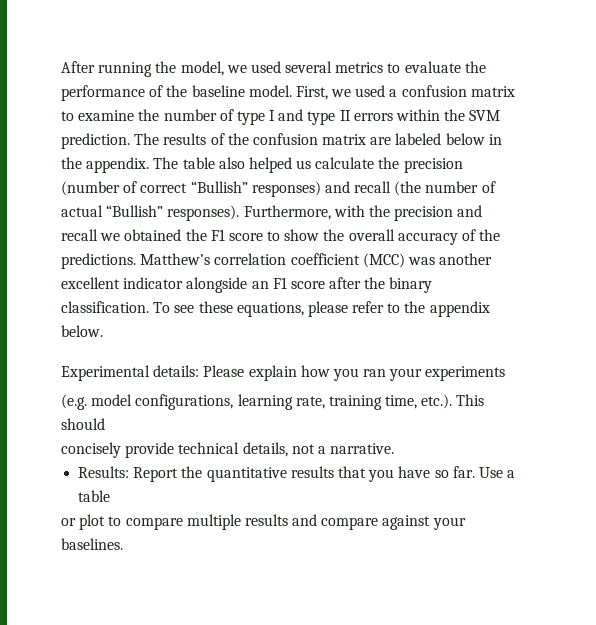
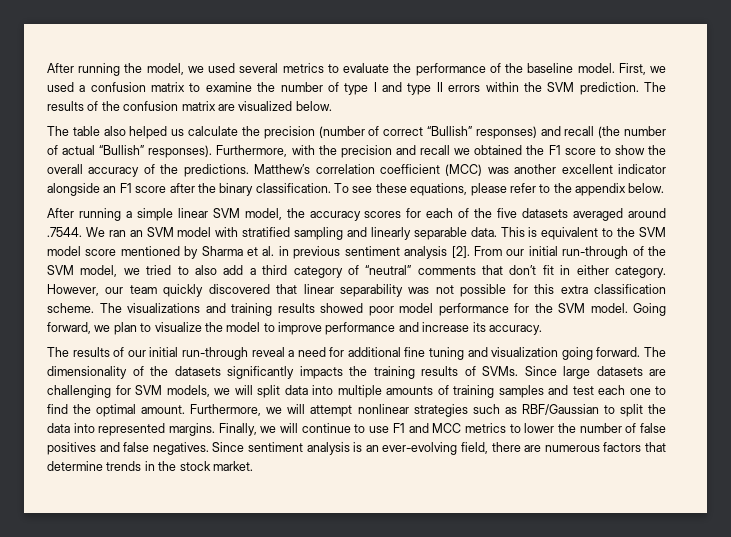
[395,133,502,145] [61,157,150,173] labeled below in the appendix. -> [238,101,332,111] visualized below. //
[61,365,506,381] [61,394,485,410] [61,418,105,430] [61,442,395,458] [78,466,516,482] [78,490,111,502] [61,514,466,530] [61,538,123,550] Experimental details: Please explain how you ran your experiments // (e.g. model configurations, learning rate, training time, etc.). This should // concisely provide technical details, not a narrative. // Results: Report the quantitative results that you have so far. Use a table // or plot to compare multiple results and compare against your baselines. -> [47,208,666,221] [47,227,667,240] [47,246,666,259] [47,265,667,278] [47,284,667,297] [47,303,666,316] [47,322,542,335] [47,347,666,360] [47,366,666,379] [47,385,666,398] [47,404,667,417] [47,423,666,436] [47,442,667,455] [47,461,253,471] After running a simple linear SVM model, the accuracy scores for each of the five datasets averaged around .7544. We ran an SVM model with stratified sampling and linearly separable data. This is equivalent to the SVM model score mentioned by Sharma et al. in previous sentiment analysis [2]. From our initial run-through of the SVM model, we tried to also add a third category of “neutral” comments that don’t fit in either category. However, our team quickly discovered that linear separability was not possible for this extra classification scheme. The visualizations and training results showed poor model performance for the SVM model. Going forward, we plan to visualize the model to improve performance and increase its accuracy. // The results of our initial run-through reveal a need for additional fine tuning and visualization going forward. The dimensionality of the datasets significantly impacts the training results of SVMs. Since large datasets are challenging for SVM models, we will split data into multiple amounts of training samples and test each one to find the optimal amount. Furthermore, we will attempt nonlinear strategies such as RBF/Gaussian to split the data into represented margins. Finally, we will continue to use F1 and MCC metrics to lower the number of false positives and false negatives. Since sentiment analysis is an ever-evolving field, there are numerous factors that determine trends in the stock market.

